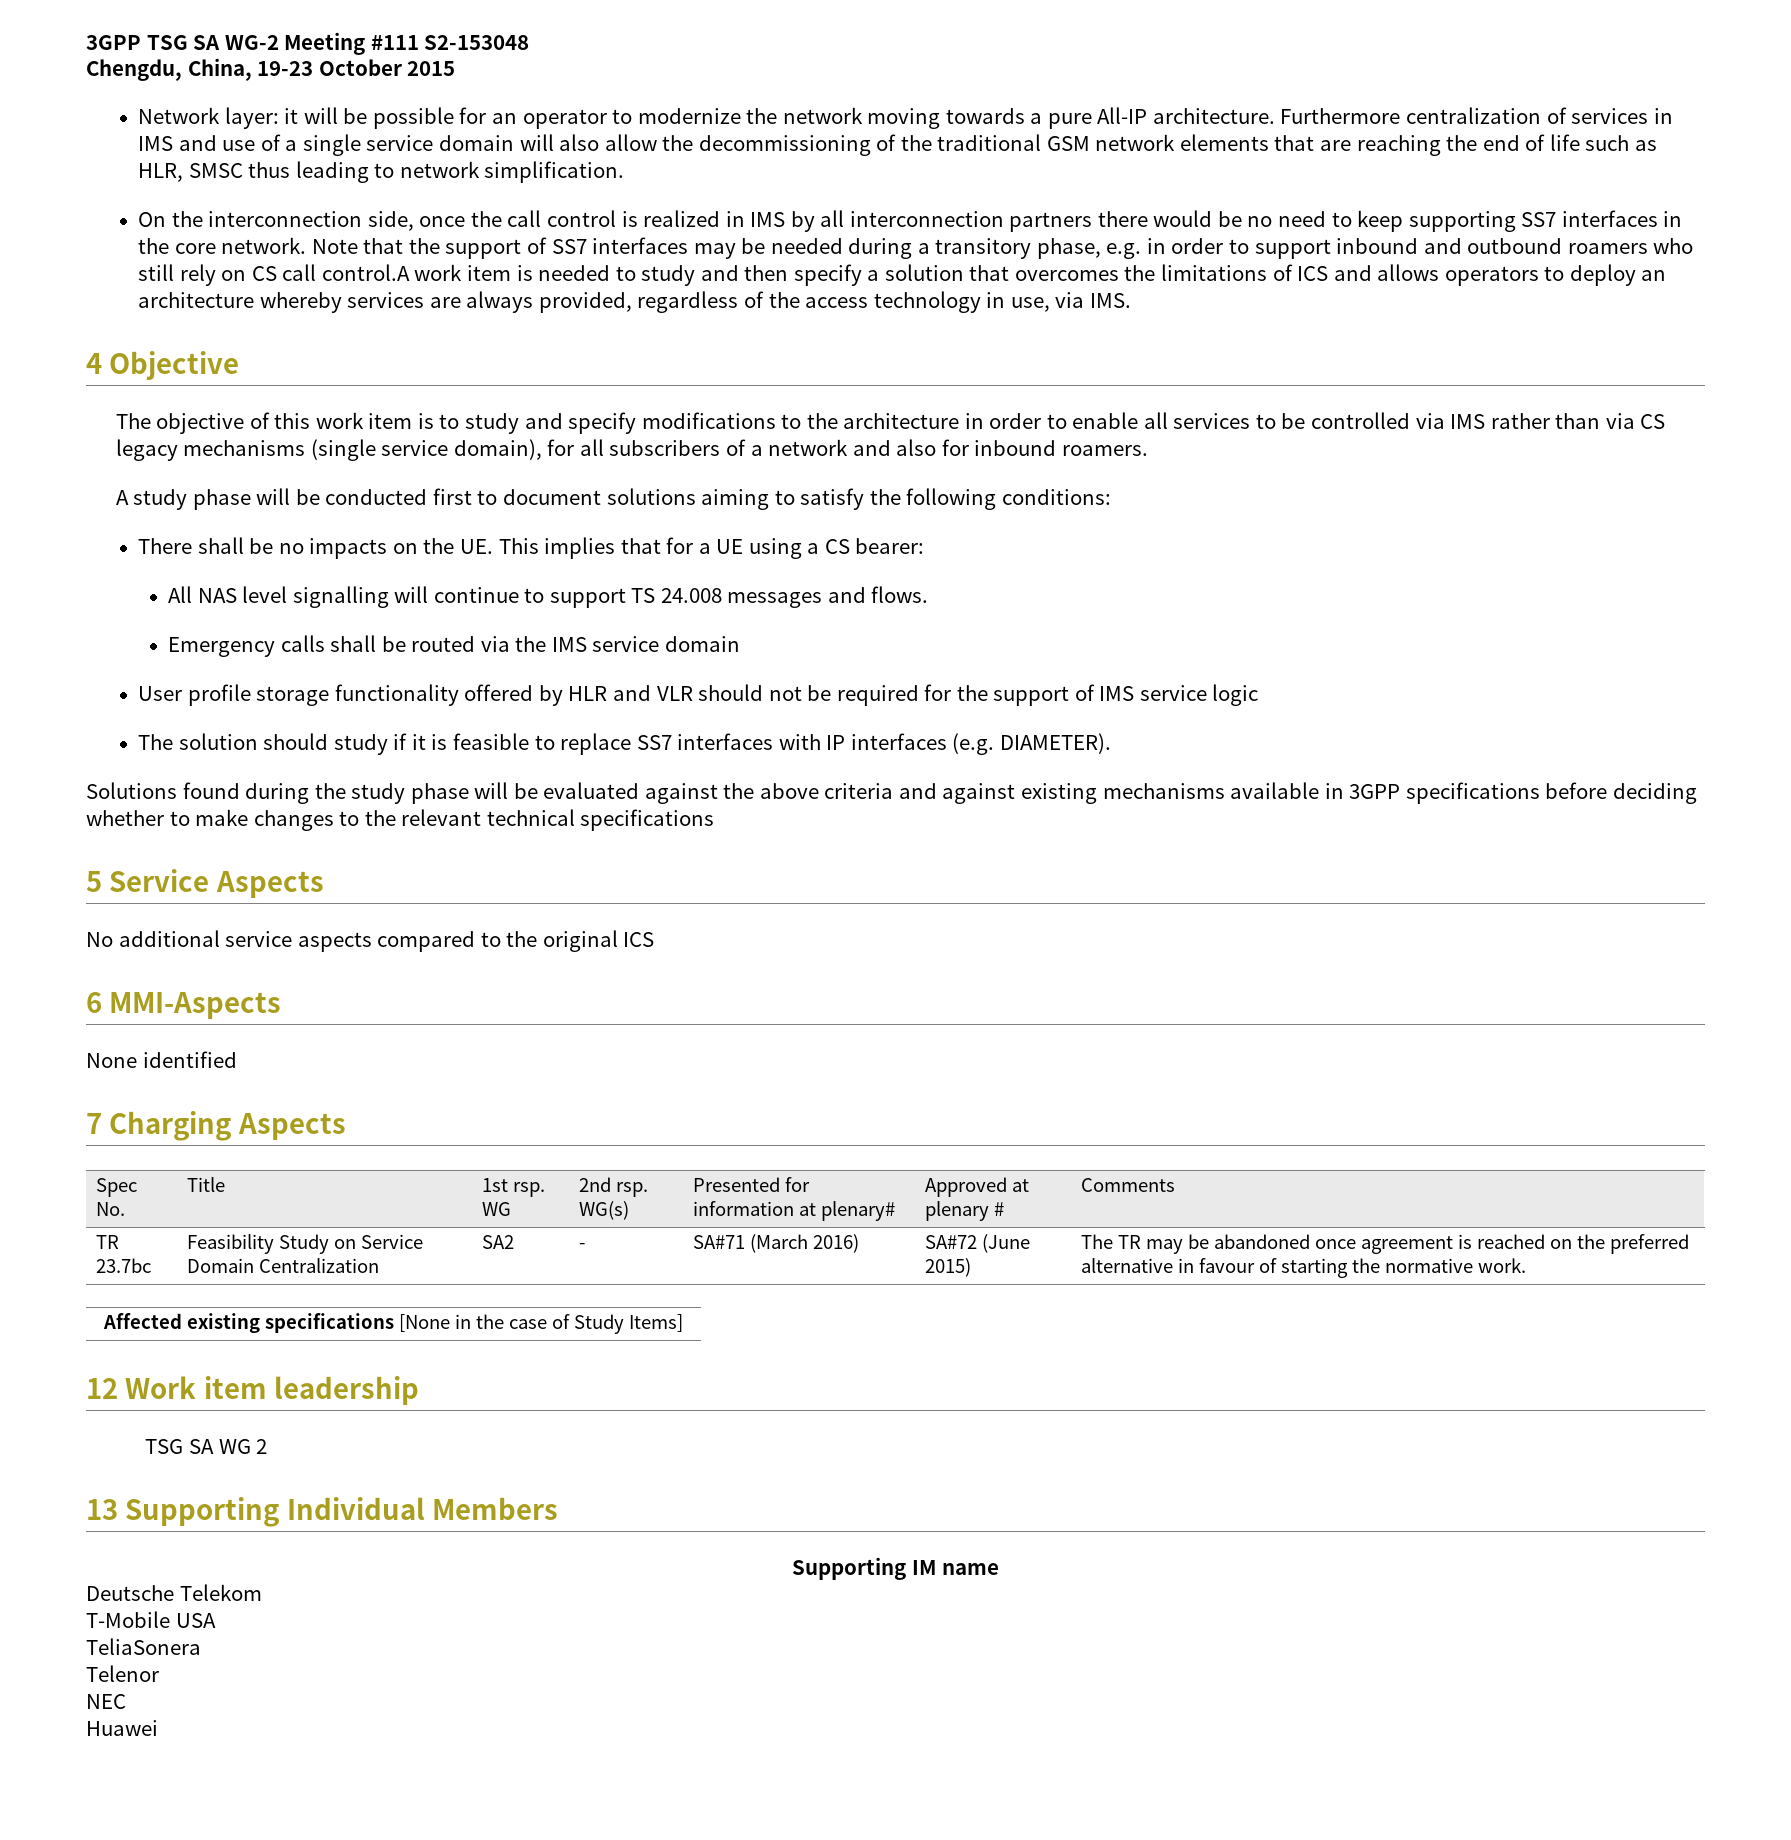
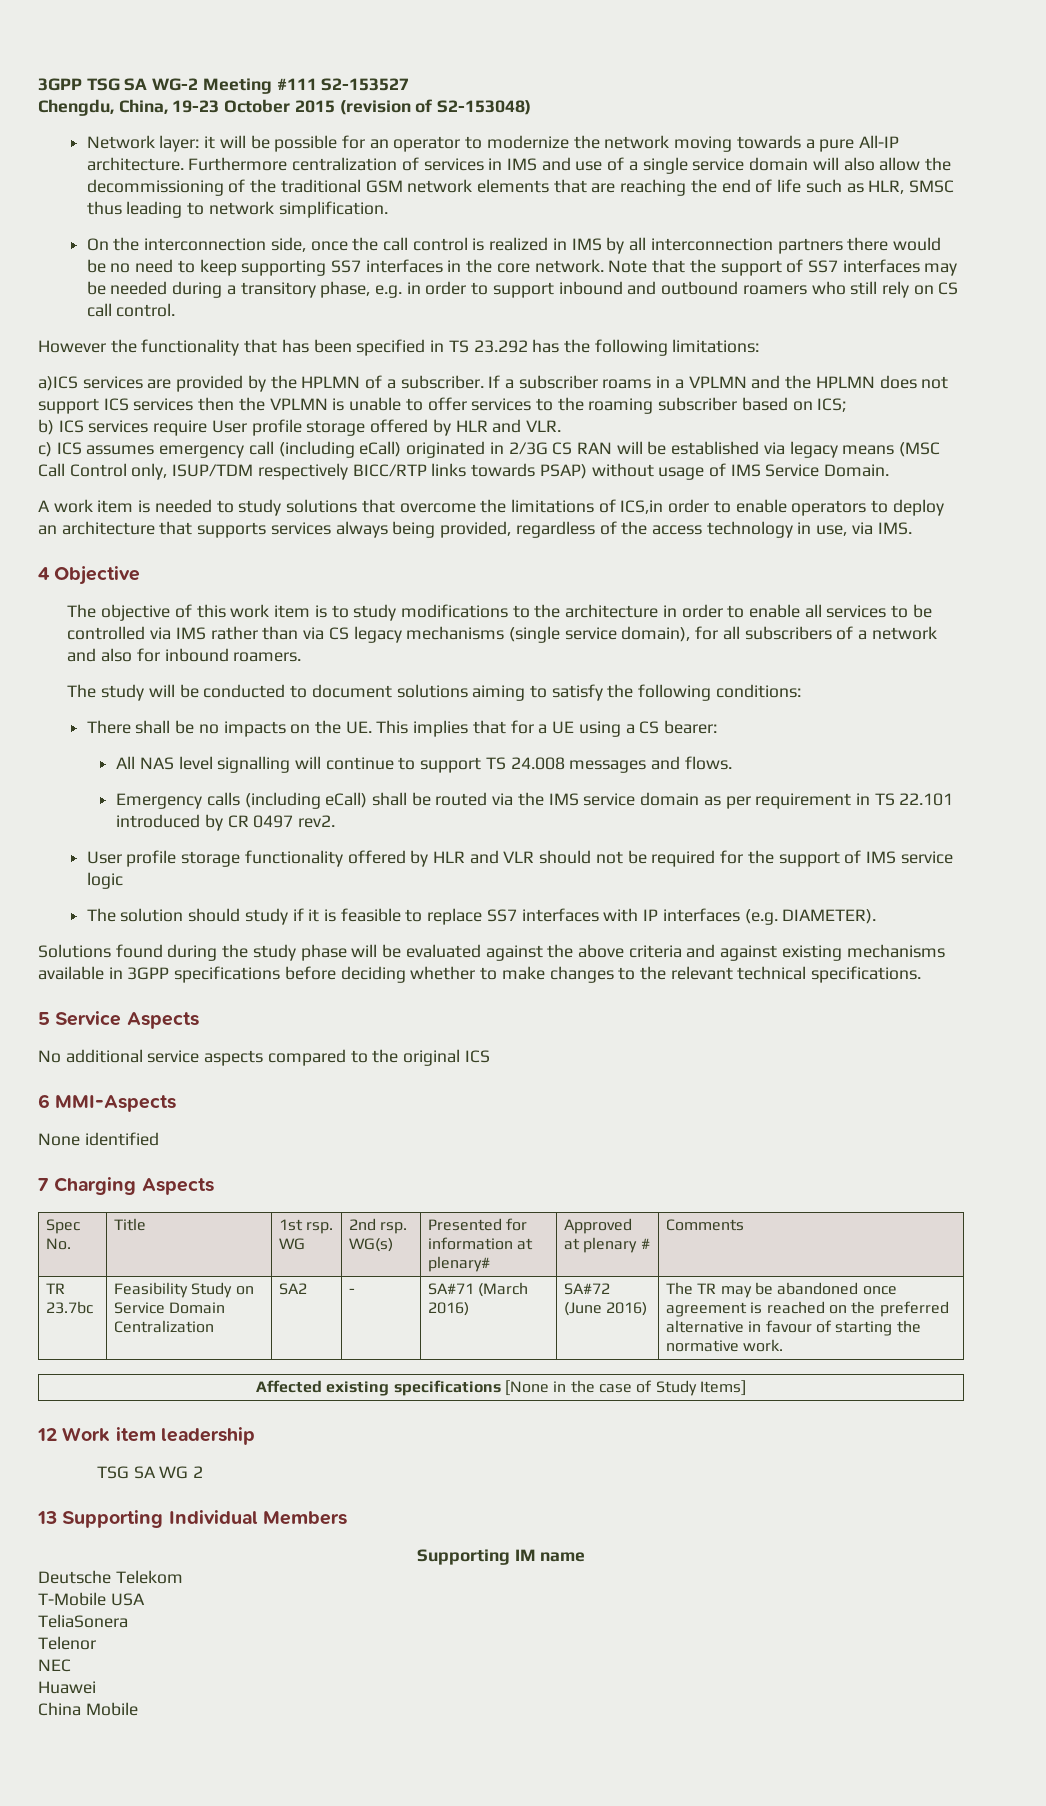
[424,35,530,50] S2-153048 -> [321,78,410,91] S2-153527
(456, 68) none -> [339,99,532,115] (revision of S2-153048)
[321,264,410,281] control.A -> [116,303,176,317] [38,339,760,356] [38,375,949,392] [38,397,847,414] [38,419,561,436] [38,441,941,458] [38,463,890,480] [38,500,50,512] control. // However the functionality that has been specified in TS 23.292 has the following limitations: // a)ICS services are provided by the HPLMN of a subscriber. If a subscriber roams in a VPLMN and the HPLMN does not support ICS services then the VPLMN is unable to offer services to the roaming subscriber based on ICS; // b) ICS services require User profile storage offered by HLR and VLR. // c) ICS assumes emergency call (including eCall) originated in 2/3G CS RAN will be established via legacy means (MSC Call Control only, ISUP/TDM respectively BICC/RTP links towards PSAP) without usage of IMS Service Domain. // A
[700,264,1440,286] and then specify a solution that overcomes the limitations of ICS and allows -> [286,499,787,514] solutions that overcome the limitations of ICS,in order to enable
[259,291,534,313] whereby services are always -> [159,521,436,538] that supports services always being
[524,412,637,434] and specify -> (397, 612) none
[115,489,251,510] A study phase -> [67,684,145,701] The study
[432,488,472,505] first -> (286, 691) none
(325, 643) none -> [244,792,368,809] (including eCall)
(740, 644) none -> [703,793,954,809] [116,814,335,831] as per requirement in TS 22.101 introduced by CR 0497 rev2.
[580,809,715,831] specifications -> [811,966,922,983] specifications.
[925,1258,972,1277] 2015) -> [606,1302,648,1316] 2016)
(158, 1728) none -> [38,1702,138,1716] // China Mobile

